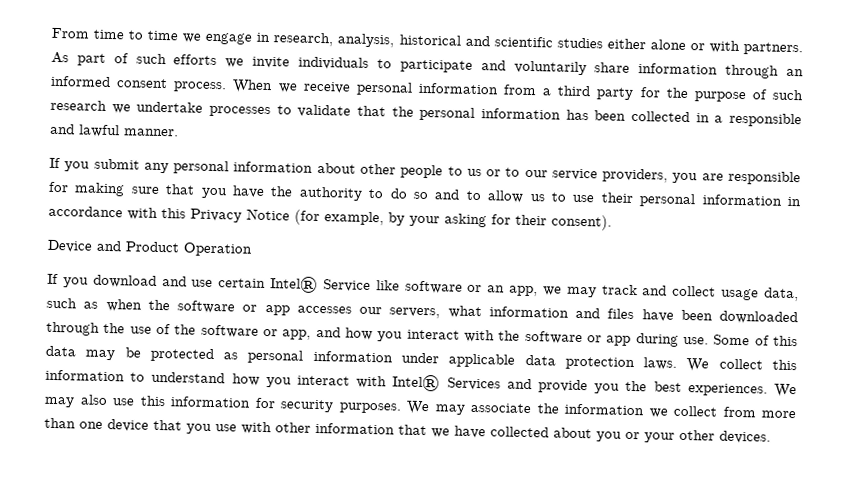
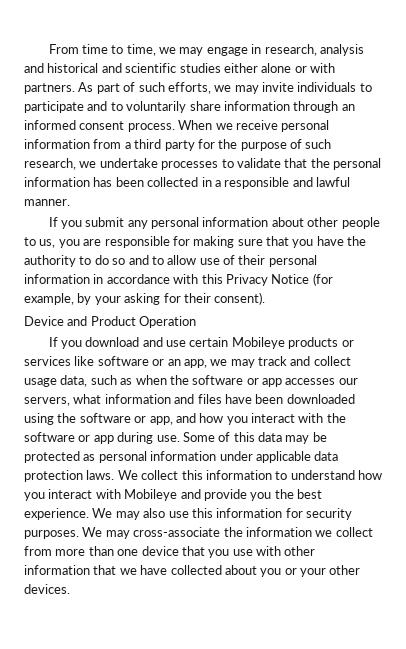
[147,30,202,43] time we -> [126,44,204,56] time, we may
[337,33,395,48] analysis, -> [319,44,364,56] [24,63,44,73] analysis and
[173,54,245,68] efforts we -> [167,82,259,94] efforts, we may
(506, 65) none -> [110,102,123,111] to
[50,99,107,111] research -> [24,158,76,170] research,
[466,167,669,183] us or to our service providers, -> [39,239,56,248] us,
[529,192,595,203] us to use -> [199,255,235,265] use of
[270,276,371,294] Intel® Service -> [231,337,354,349] [24,356,71,366] Mobileye products or services
[46,321,171,336] through the use of -> [24,413,54,425] using
[392,374,501,392] Intel® Services -> [124,489,178,501] Mobileye
[687,383,768,397] experiences. -> [24,508,89,520] experience.
[470,402,531,414] associate -> [133,527,221,537] cross-associate

